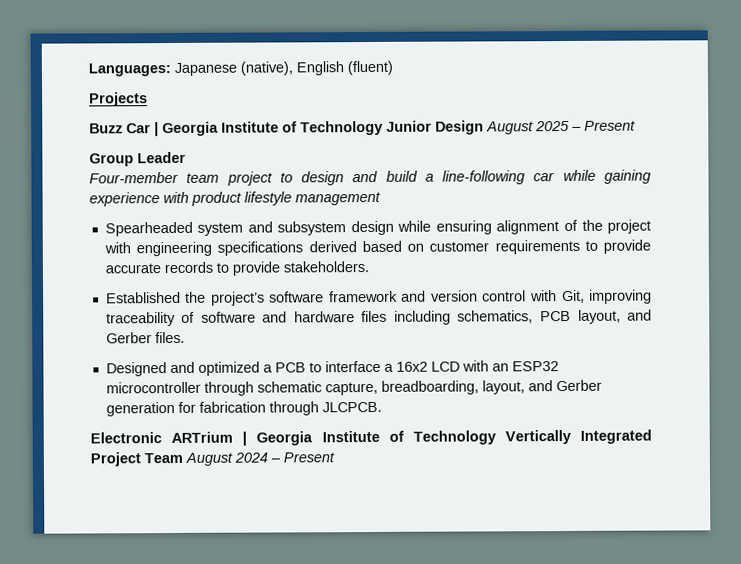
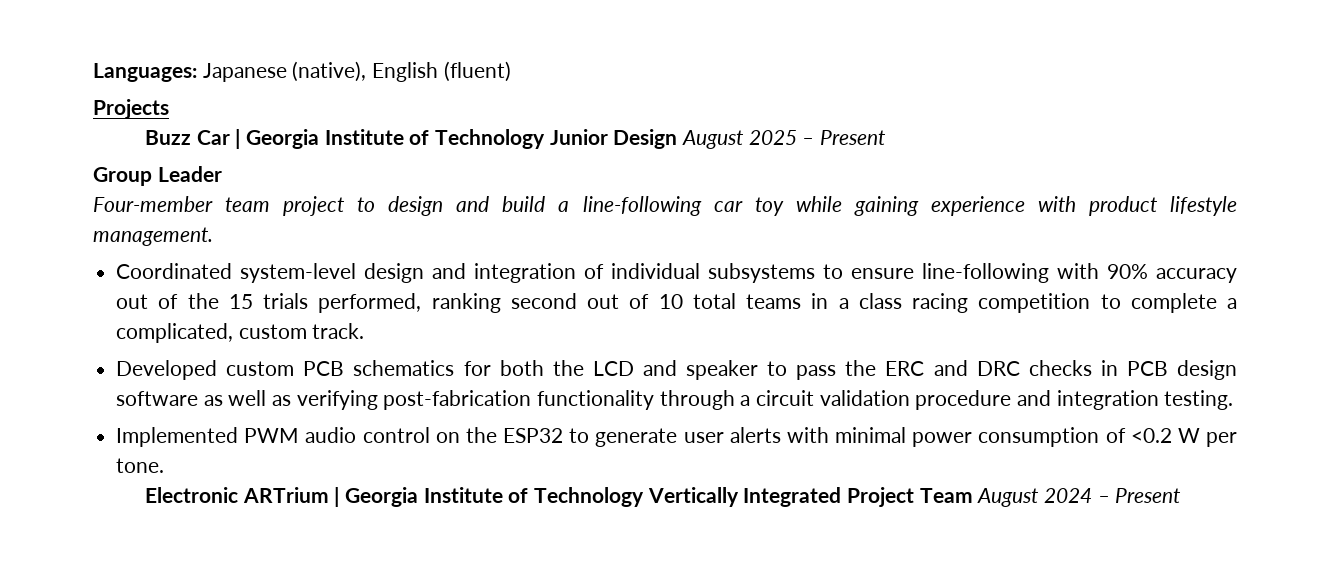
(556, 177) none -> [754,197,784,216] toy
[295,191,381,206] [104,219,651,237] [103,239,651,257] [104,261,369,276] [105,289,652,306] [105,309,652,327] [105,331,185,344] [105,360,559,377] [105,379,602,396] [105,401,382,417] management // Spearheaded system and subsystem design while ensuring alignment of the project with engineering specifications derived based on customer requirements to provide accurate records to provide stakeholders. // Established the project’s software framework and version control with Git, improving traceability of software and hardware files including schematics, PCB layout, and Gerber files. // Designed and optimized a PCB to interface a 16x2 LCD with an ESP32 microcontroller through schematic capture, breadboarding, layout, and Gerber generation for fabrication through JLCPCB. -> [93,227,213,246] [116,263,1237,283] [116,293,1237,313] [116,323,365,343] [116,360,1237,380] [116,390,1234,410] [116,427,1237,447] [116,458,165,473] management. // Coordinated system-level design and integration of individual subsystems to ensure line-following with 90% accuracy out of the 15 trials performed, ranking second out of 10 total teams in a class racing competition to complete a complicated, custom track. // Developed custom PCB schematics for both the LCD and speaker to pass the ERC and DRC checks in PCB design software as well as verifying post-fabrication functionality through a circuit validation procedure and integration testing. // Implemented PWM audio control on the ESP32 to generate user alerts with minimal power consumption of <0.2 W per tone.

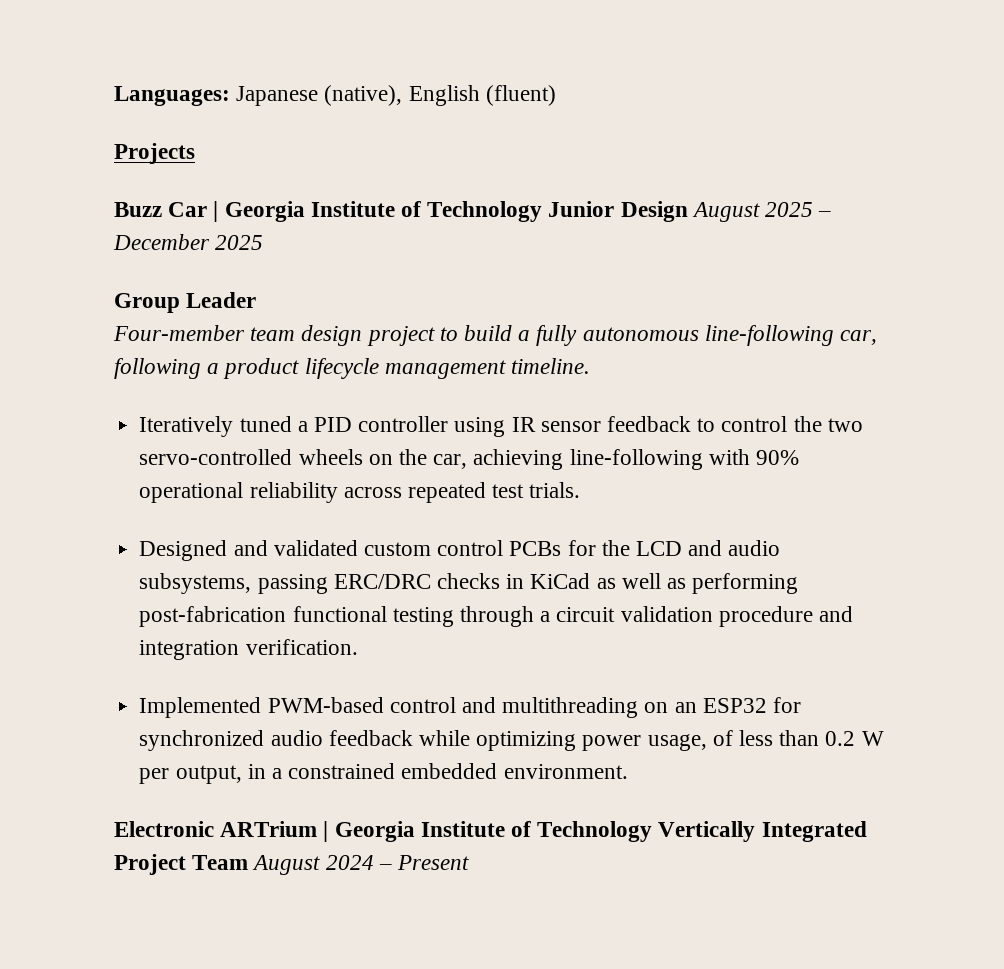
[820,130,887,145] Present -> [113,234,264,250] December 2025
(271, 204) none -> [301,325,363,346] design
[388,196,1237,216] [93,227,213,246] [116,263,1237,283] [116,293,1237,313] [116,323,365,343] [116,360,1237,380] [116,390,655,410] design and build a line-following car toy while gaining experience with product lifestyle management. // Coordinated system-level design and integration of individual subsystems to ensure line-following with 90% accuracy out of the 15 trials performed, ranking second out of 10 total teams in a class racing competition to complete a complicated, custom track. // Developed custom PCB schematics for both the LCD and speaker to pass the ERC and DRC checks in PCB design software as well as verifying post-fabrication functionality -> [464,325,878,346] [114,358,591,379] [139,416,863,437] [139,449,799,470] [139,482,581,503] [139,540,781,561] [139,573,799,594] [139,606,454,627] build a fully autonomous line-following car, following a product lifecycle management timeline. // Iteratively tuned a PID controller using IR sensor feedback to control the two servo-controlled wheels on the car, achieving line-following with 90% operational reliability across repeated test trials. // Designed and validated custom control PCBs for the LCD and audio subsystems, passing ERC/DRC checks in KiCad as well as performing post-fabrication functional testing
[1164,390,1234,410] testing. -> [245,639,358,655] verification.
[244,427,1237,447] [116,458,165,473] PWM audio control on the ESP32 to generate user alerts with minimal power consumption of <0.2 W per tone. -> [267,697,801,718] [139,730,884,751] [139,763,628,784] PWM-based control and multithreading on an ESP32 for synchronized audio feedback while optimizing power usage, of less than 0.2 W per output, in a constrained embedded environment.

